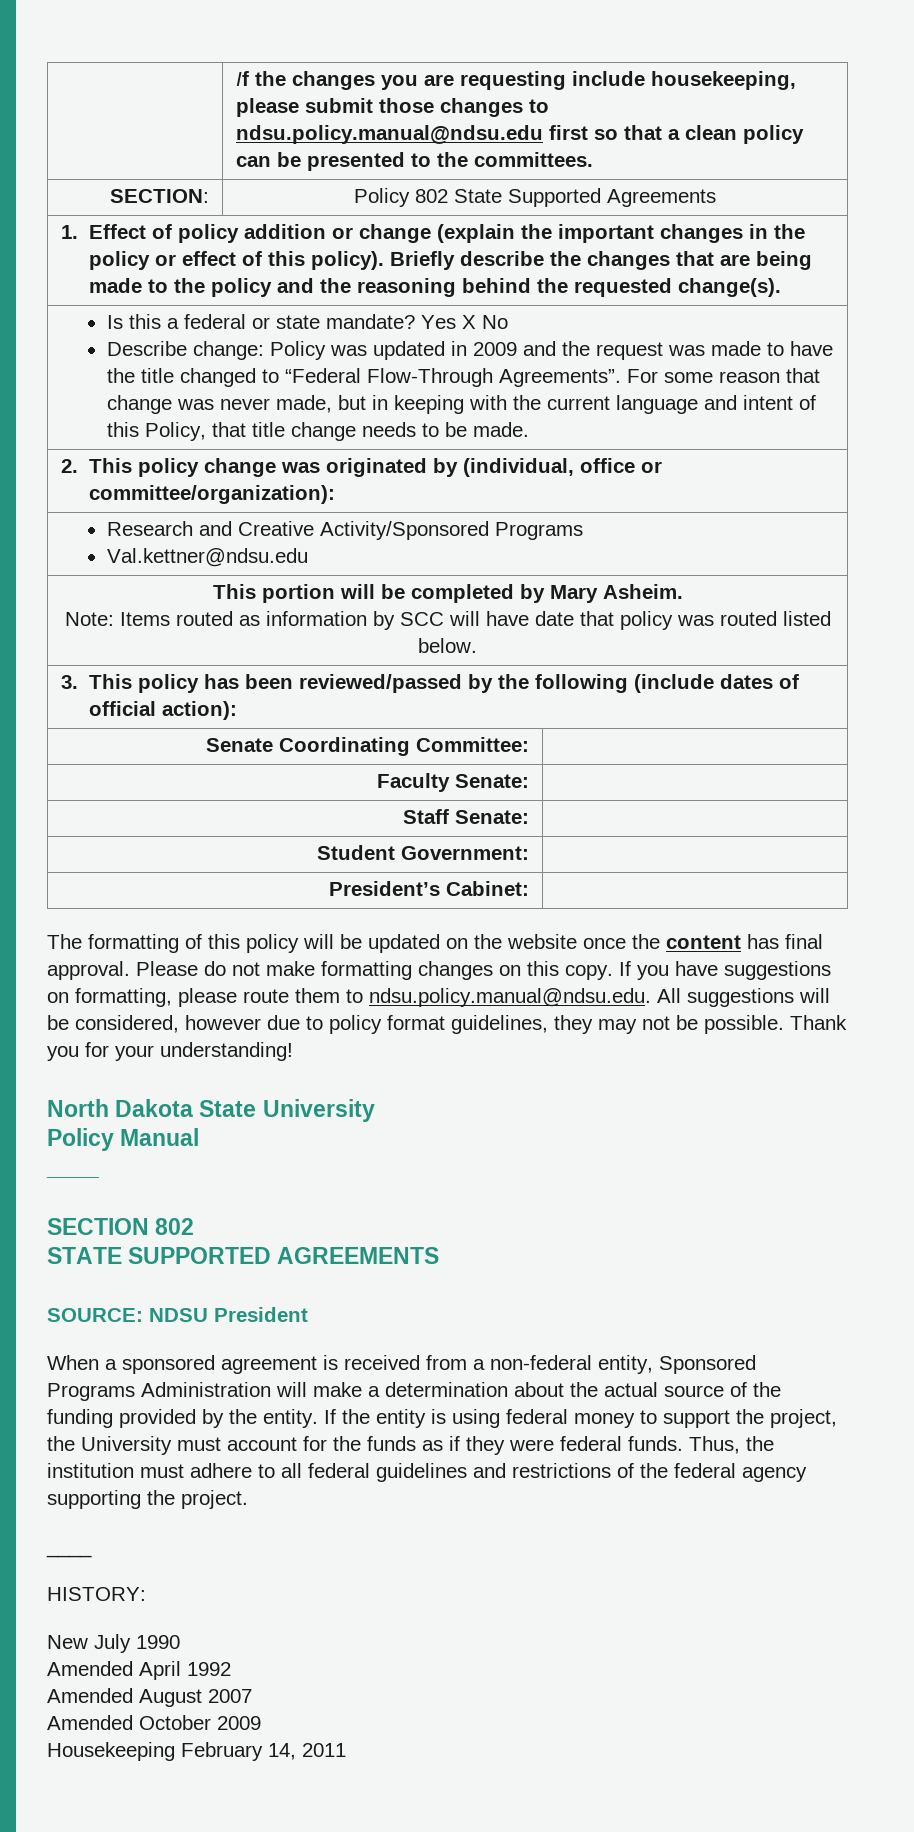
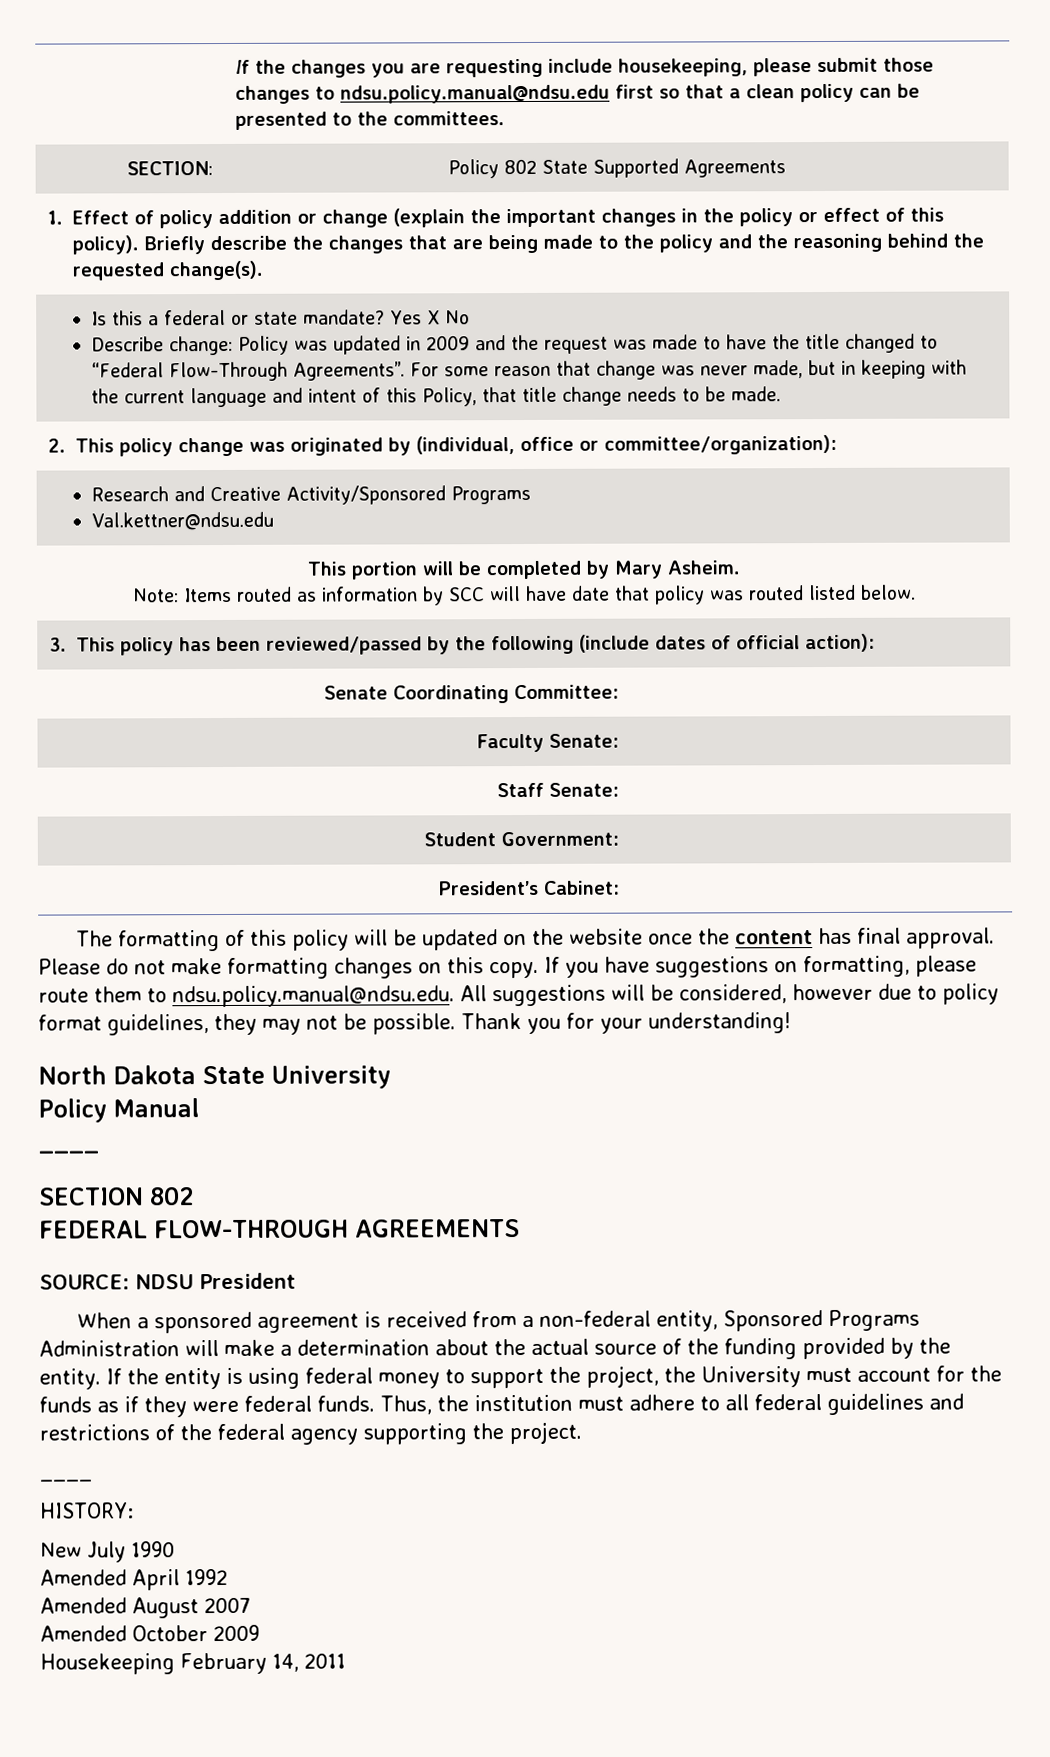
[47,1247,272,1264] STATE SUPPORTED -> [39,1219,349,1239] FEDERAL FLOW-THROUGH

